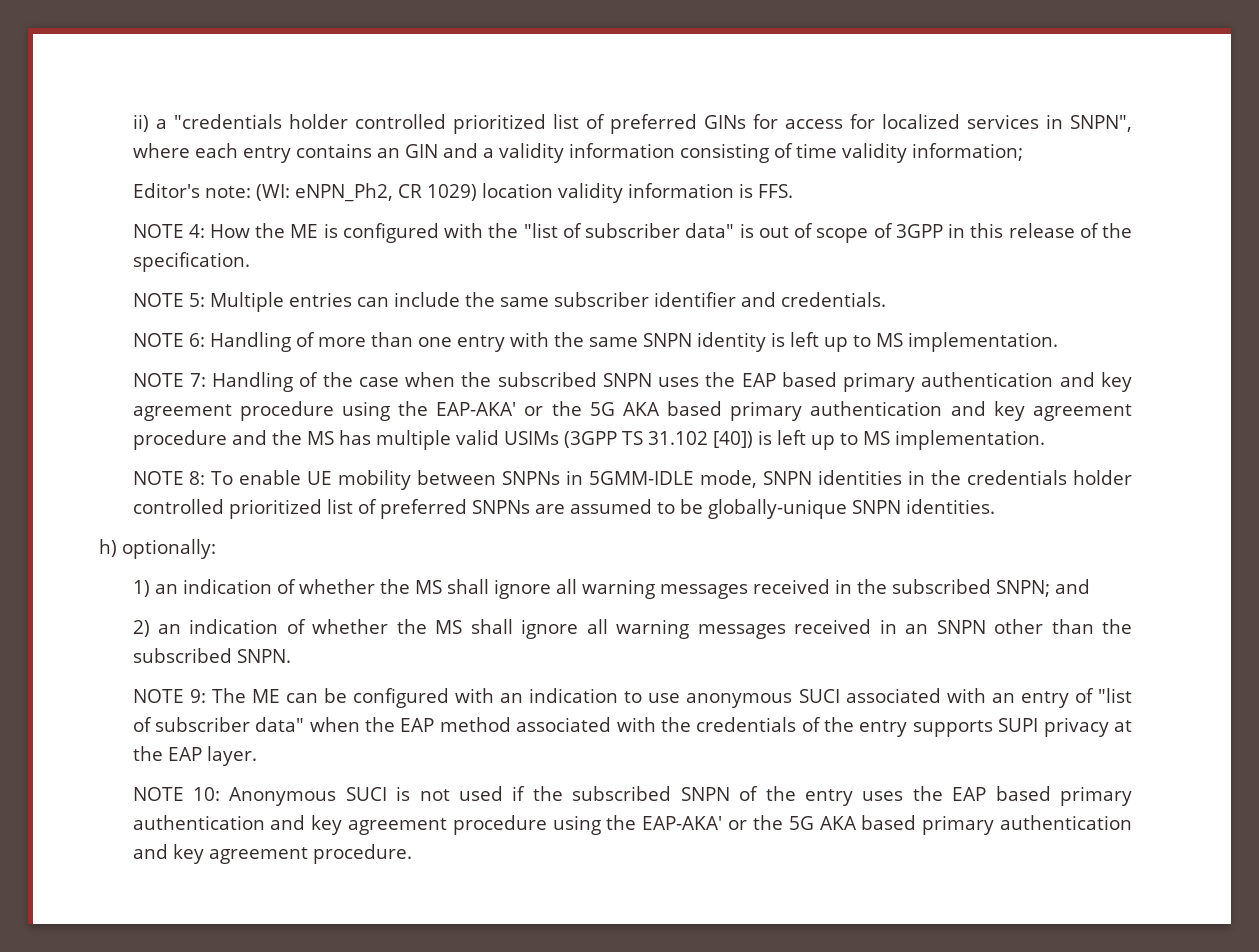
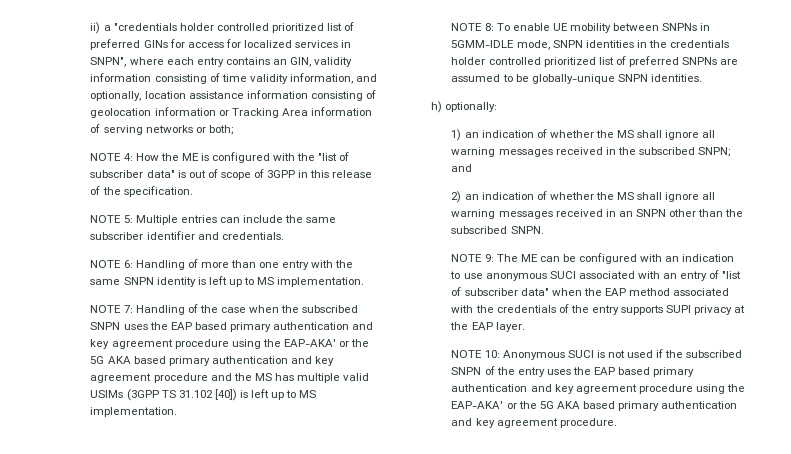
[404,143,494,158] GIN and a -> [290,57,312,67] GIN,
[911,143,1023,161] [132,183,793,203] information; // Editor's note: (WI: eNPN_Ph2, CR 1029) location validity information is FFS. -> [289,73,378,84] [90,90,376,101] [90,107,372,118] [90,124,233,135] information, and optionally, location assistance information consisting of geolocation information or Tracking Area information of serving networks or both;

